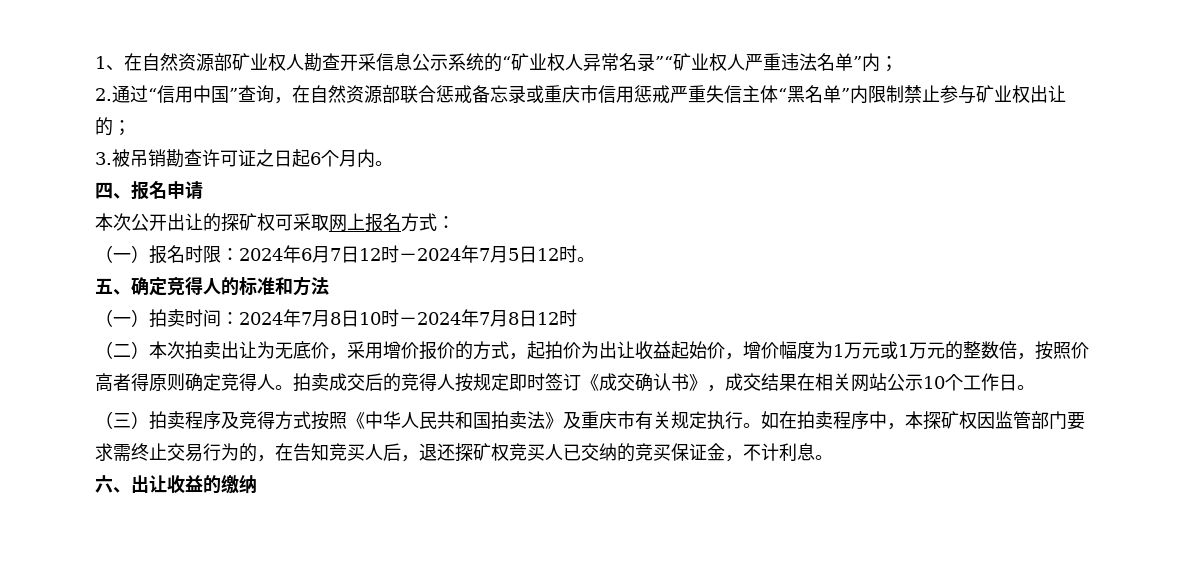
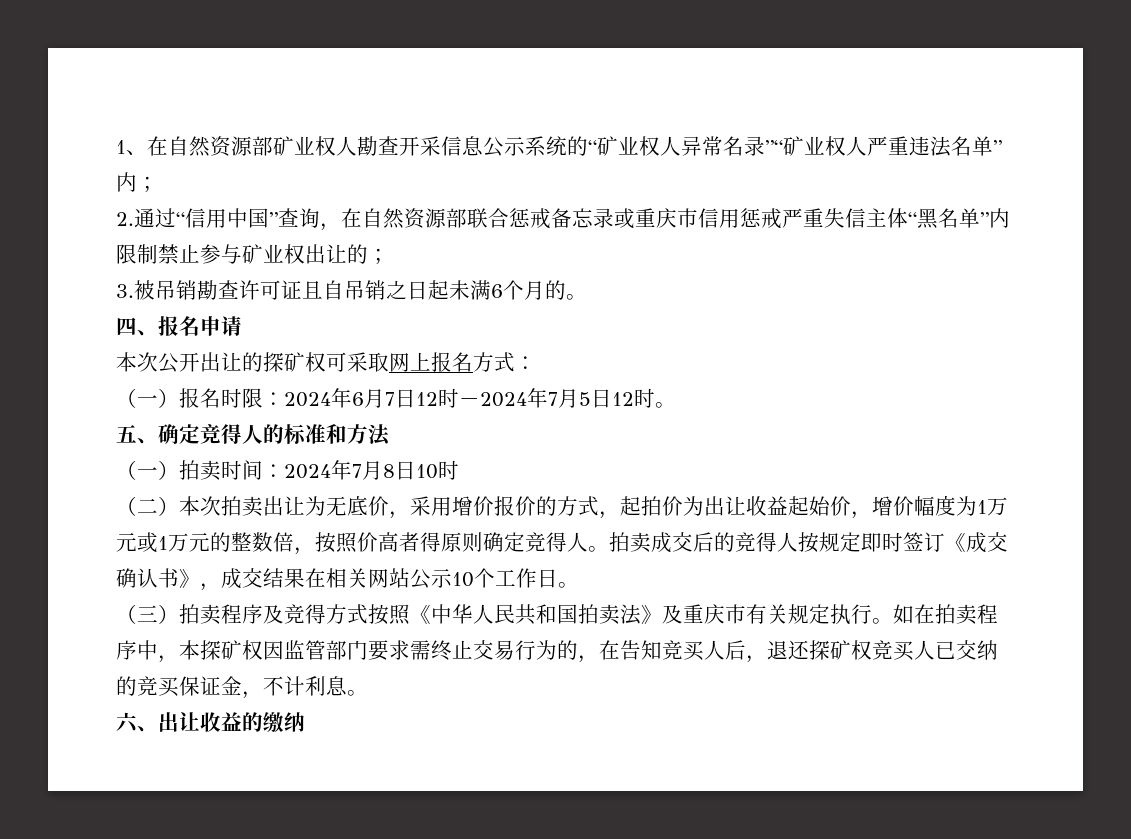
[256,149,310,167] 之日起 -> [302,280,491,300] 且自吊销之日起未满
[357,149,375,168] 内 -> [545,280,566,300] 的
[399,309,577,327] －2024年7月8日12时 -> (459, 470) none

